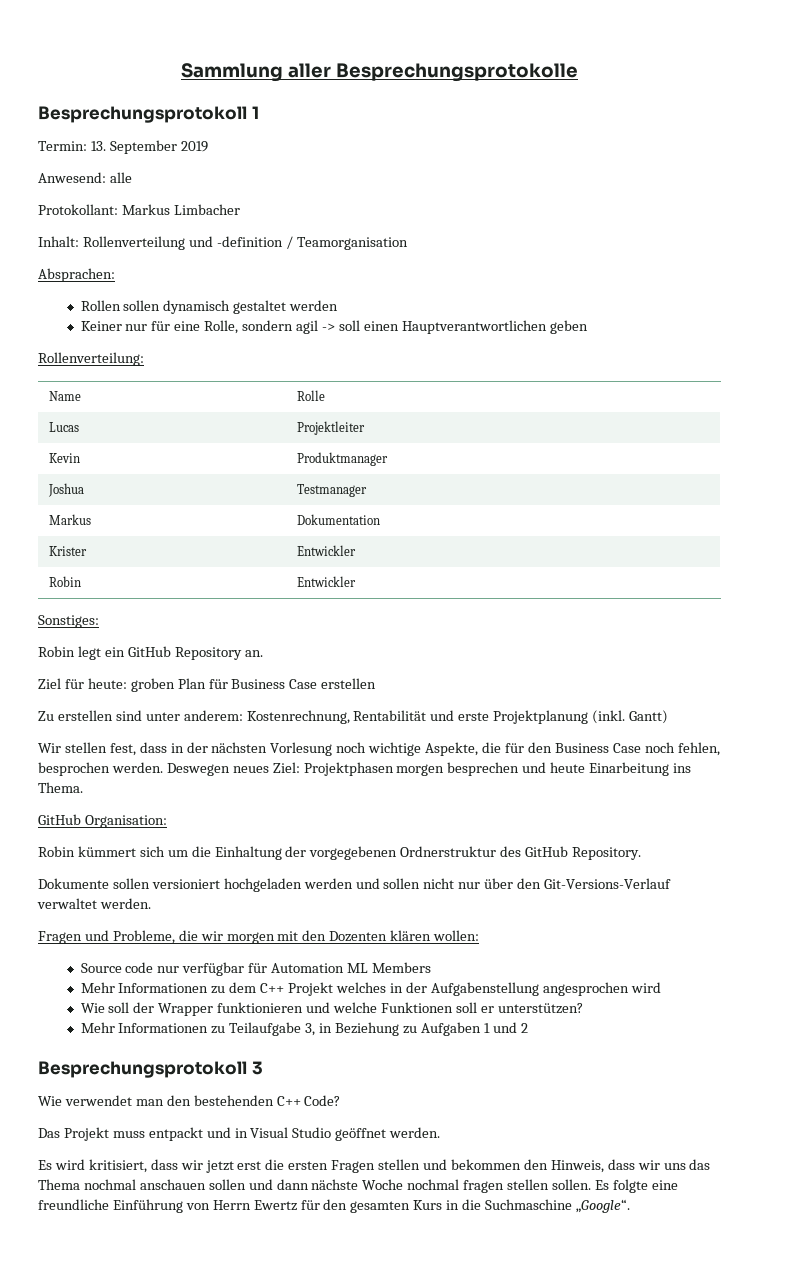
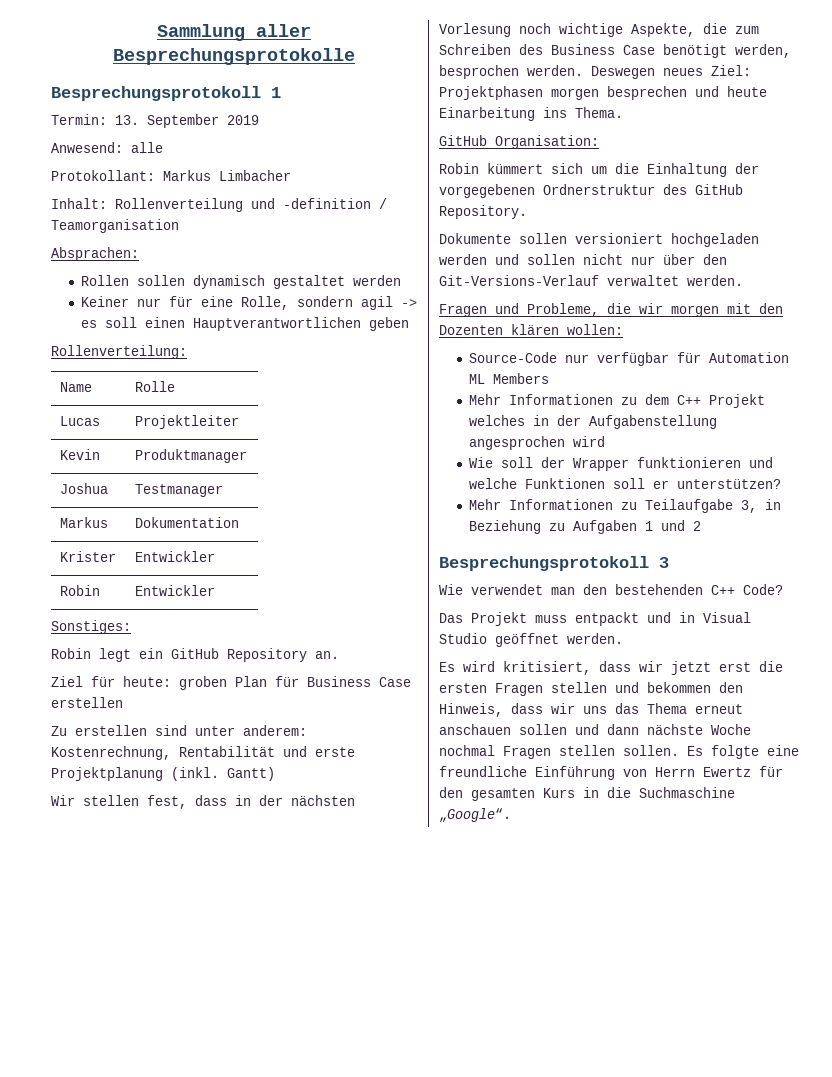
(335, 327) none -> [80,320,97,328] es
[504,742,720,756] für den Business Case noch fehlen, -> [735,26,759,34] [439,44,791,58] zum Schreiben des Business Case benötigt werden,
[80,962,154,973] Source code -> [468,352,557,363] Source-Code
[83,1179,136,1190] nochmal -> [695,704,743,714] erneut
[463,1180,505,1193] fragen -> [503,746,551,759] Fragen

